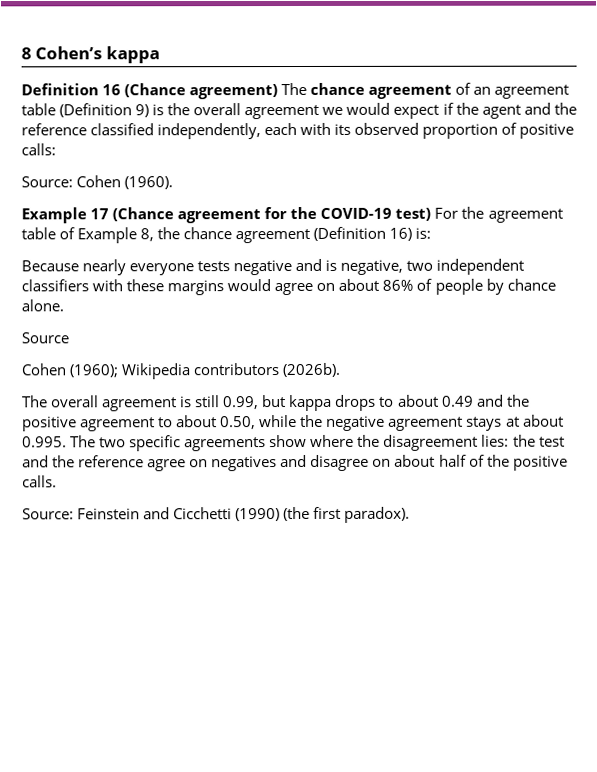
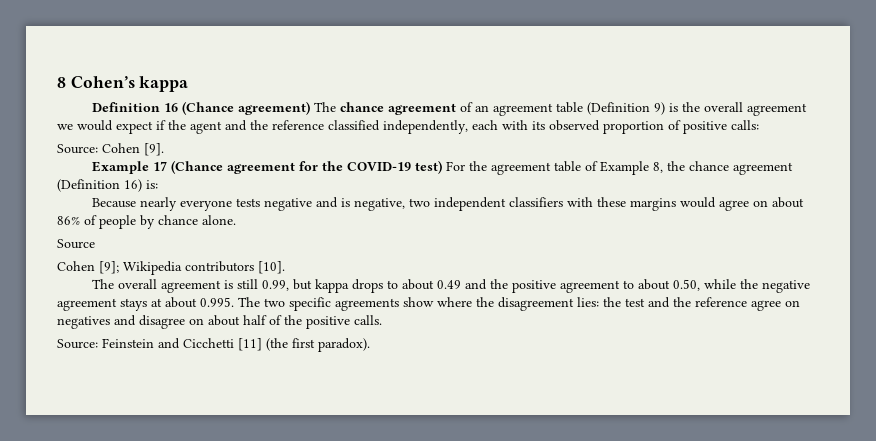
[124,176,174,190] (1960). -> [144,143,164,156] [9].
[69,364,119,378] (1960); -> [99,261,119,274] [9];
[282,362,341,378] (2026b). -> [258,261,285,274] [10].
[235,508,281,522] (1990) -> [238,338,262,351] [11]

